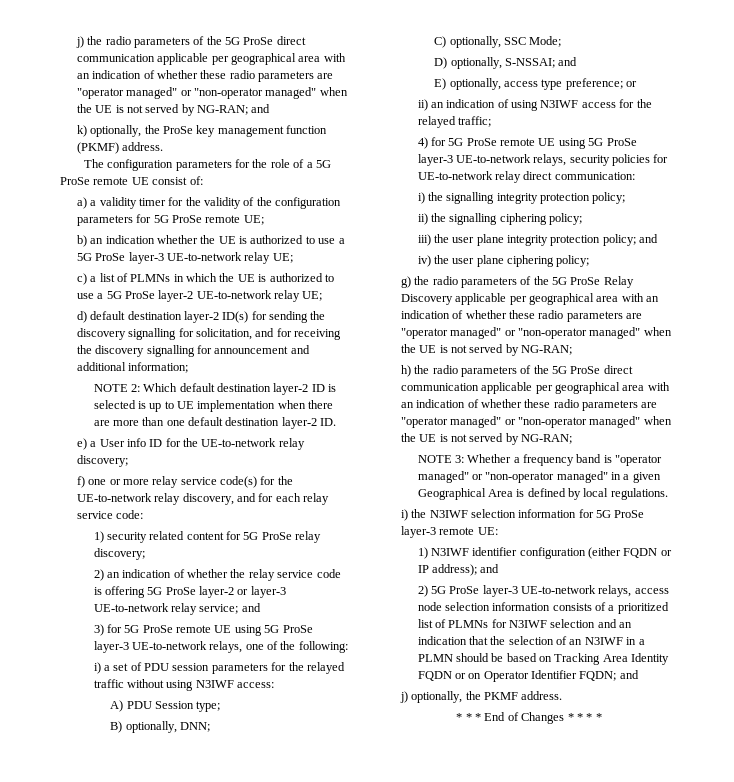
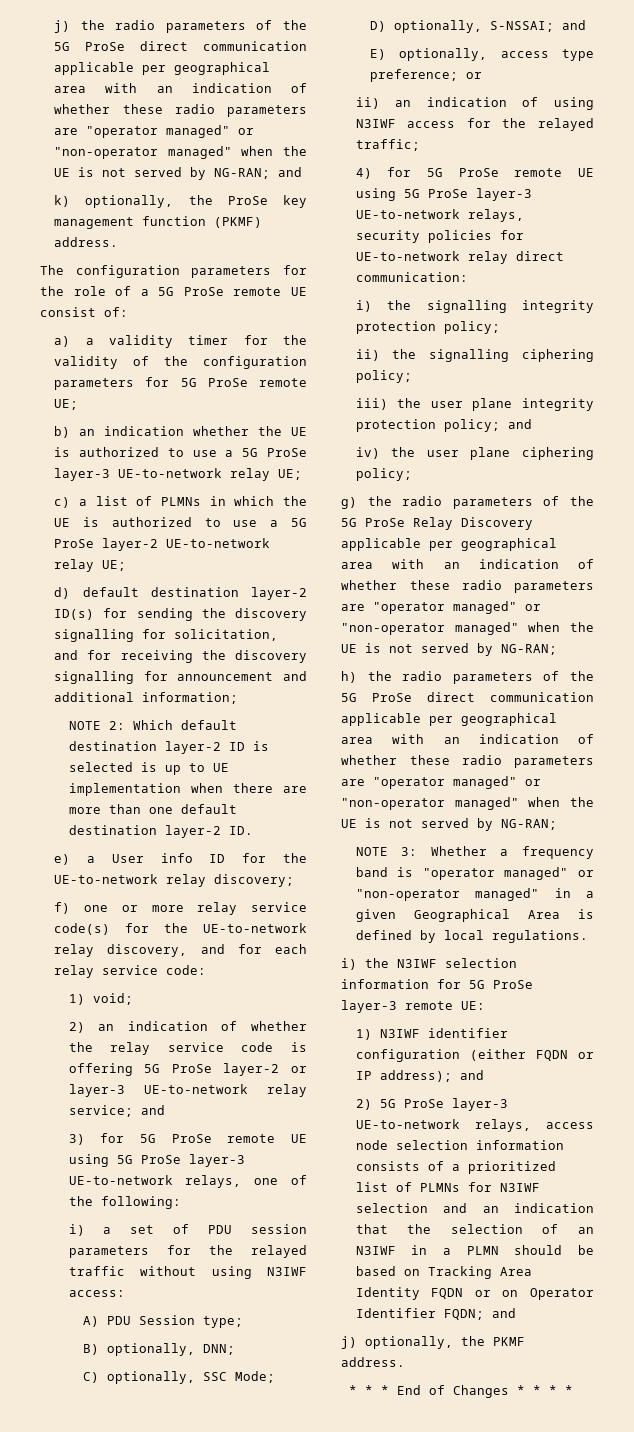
[106,531,322,543] [93,548,145,560] security related content for 5G ProSe relay discovery; -> [92,993,133,1005] void;

